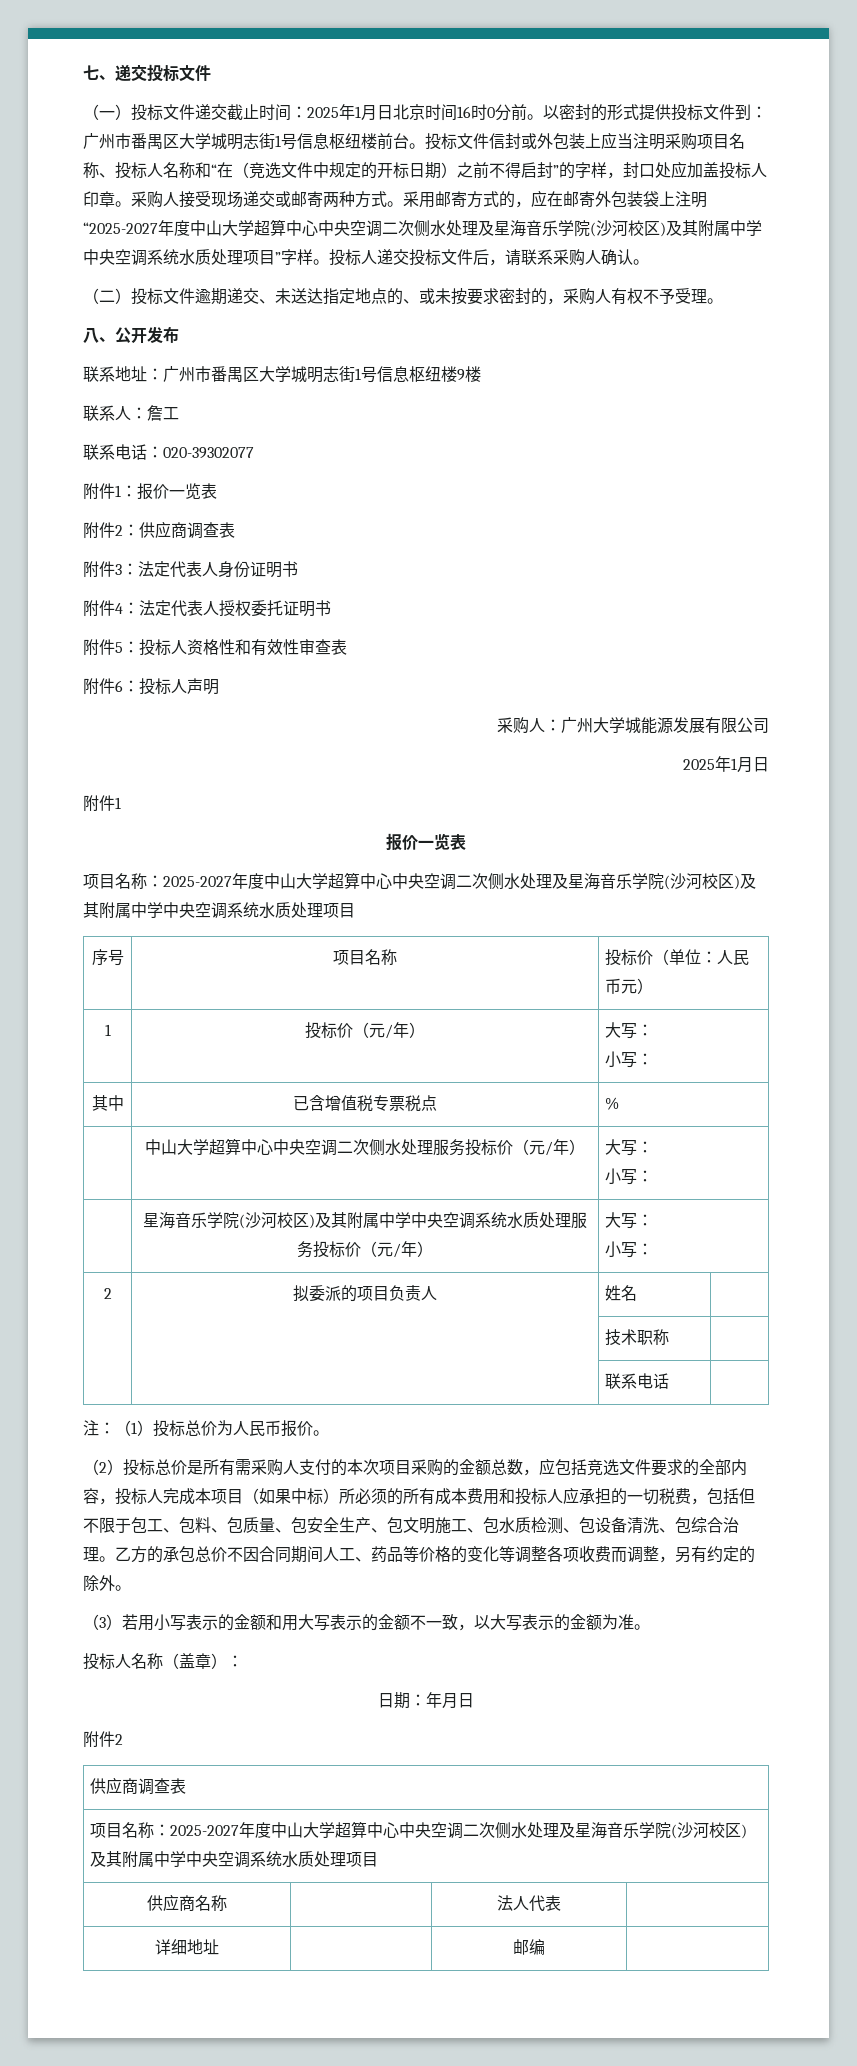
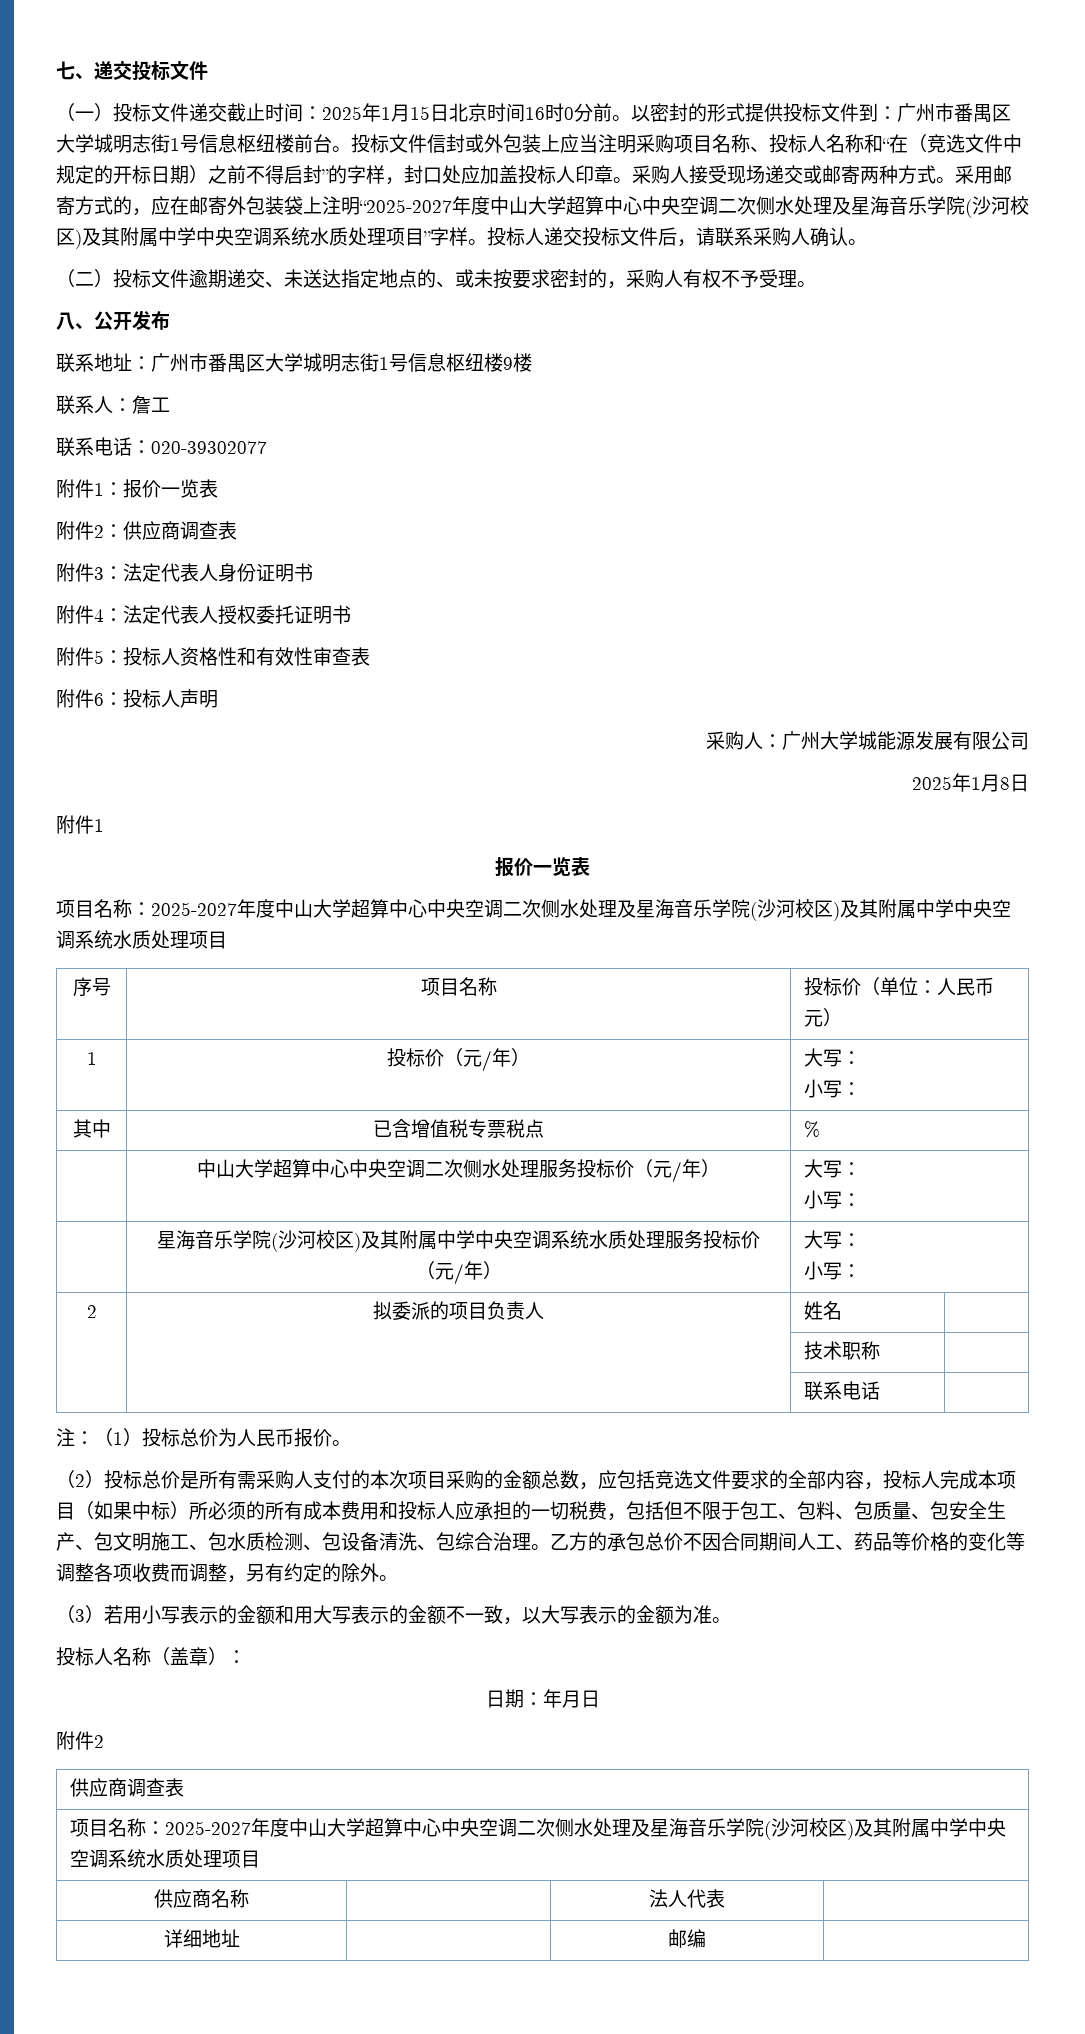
(377, 113) none -> [410,106,430,120] 15
(753, 765) none -> [1000,777,1010,790] 8

